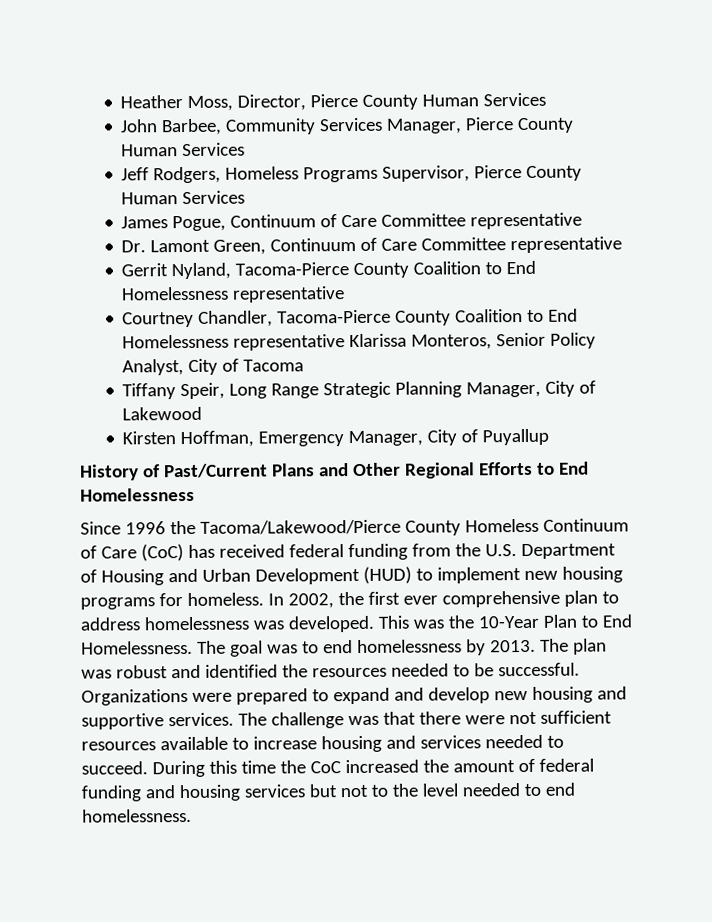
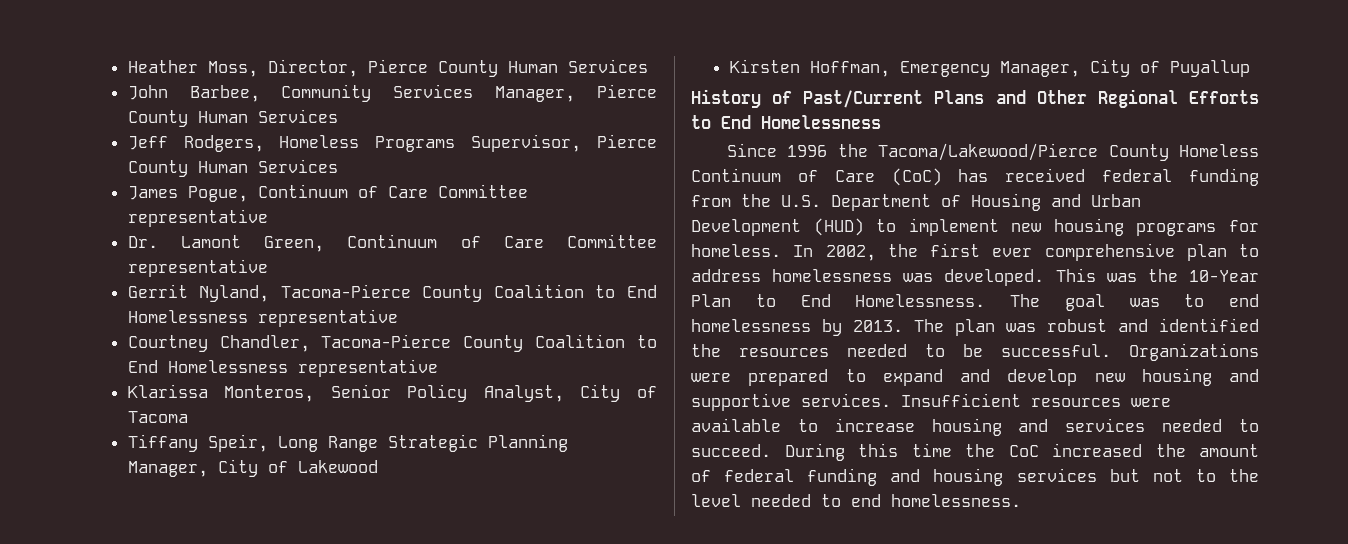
(346, 342) none -> (438, 368) //
[237,710,612,729] [81,741,156,751] The challenge was that there were not sufficient resources -> [901,393,1171,407] Insufficient resources were

